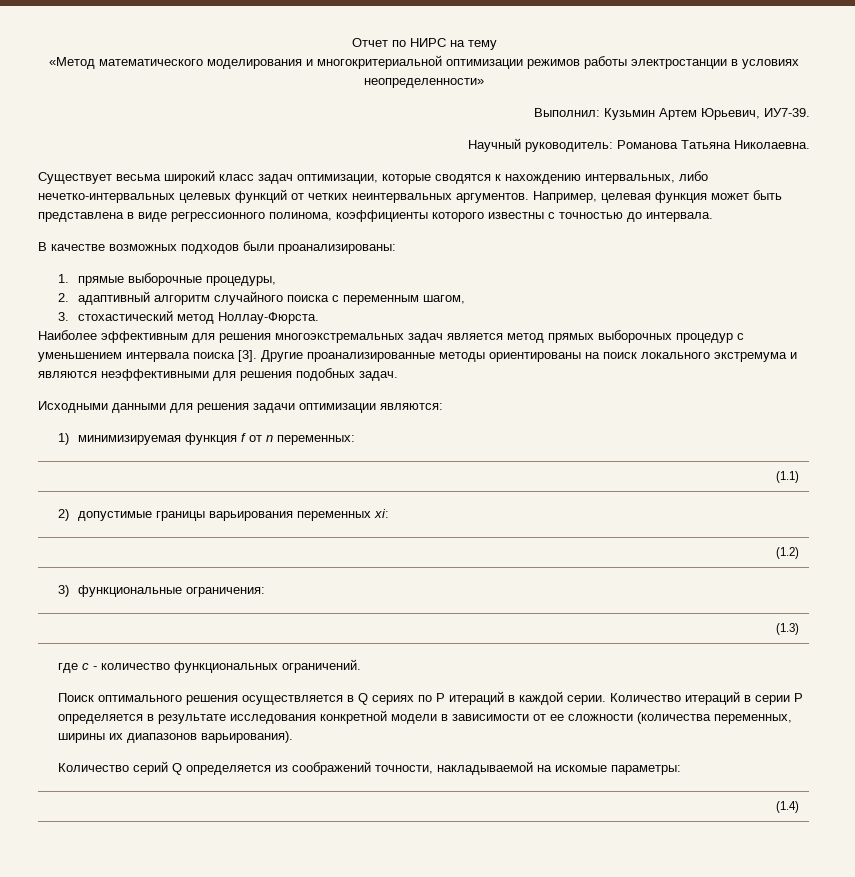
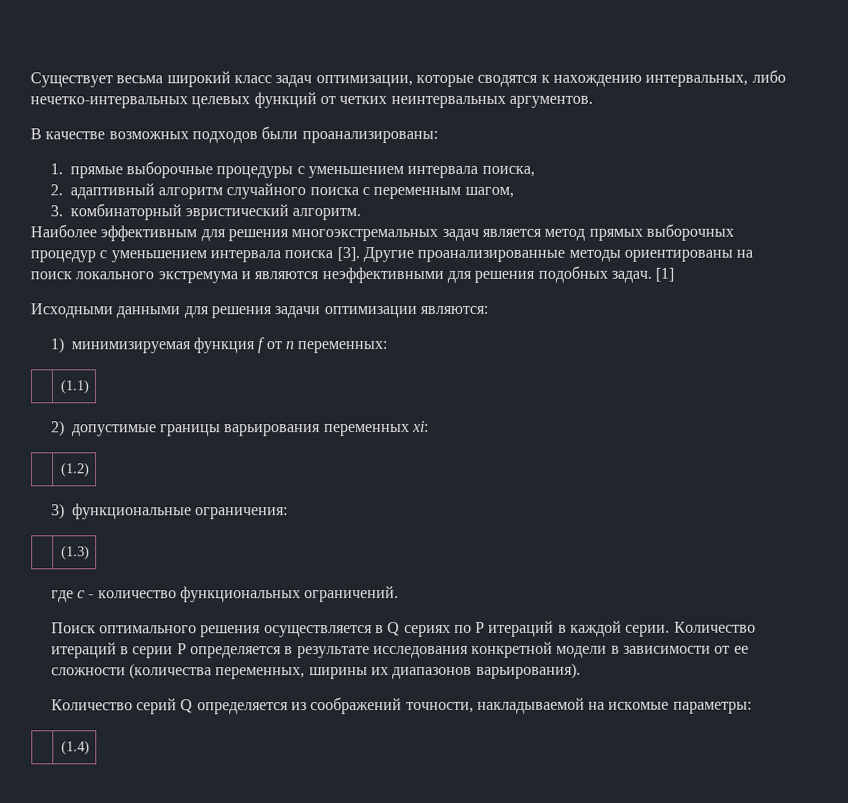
[351,38,497,50] [49,55,799,69] [364,78,484,88] [534,108,810,120] [468,138,810,152] Отчет по НИРС на тему // «Метод математического моделирования и многокритериальной оптимизации режимов работы электростанции в условиях неопределенности» // Выполнил: Кузьмин Артем Юрьевич, ИУ7-39. // Научный руководитель: Романова Татьяна Николаевна. // -> (30, 80) none
[533,190,782,203] [38,210,713,222] Например, целевая функция может быть представлена в виде регрессионного полинома, коэффициенты которого известны с точностью до интервала. -> (593, 101) none
[206,276,277,286] процедуры, -> [216,165,535,179] процедуры с уменьшением интервала поиска,
[78,310,320,324] стохастический метод Ноллау-Фюрста. -> [69,203,362,221] комбинаторный эвристический алгоритм.
(398, 376) none -> [655,267,675,282] [1]

